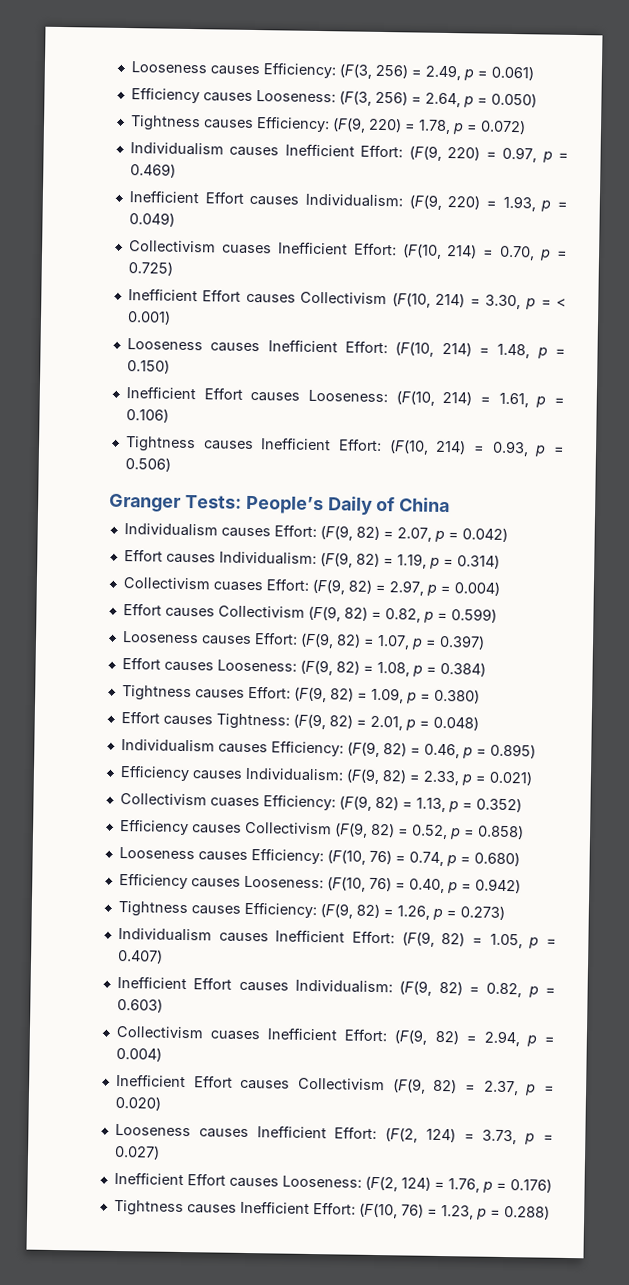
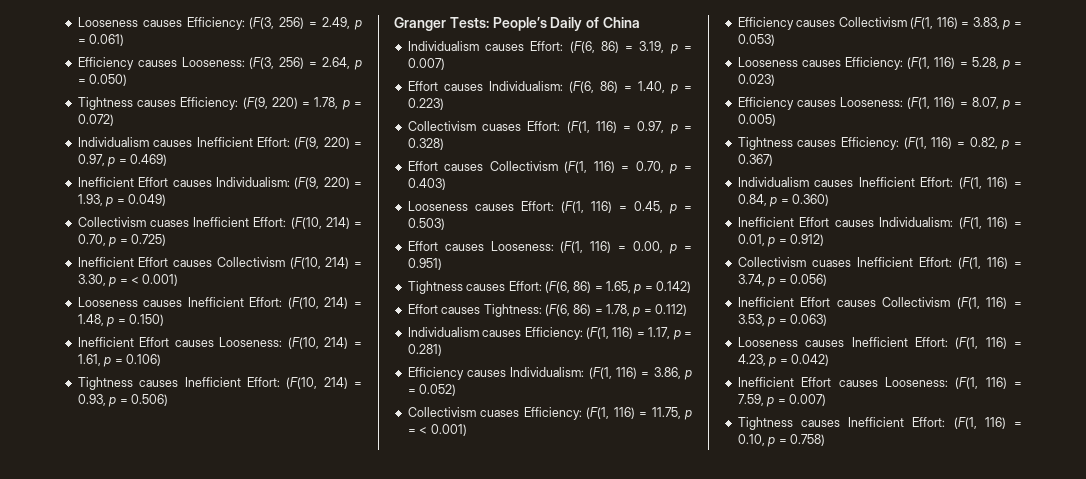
[319,525,508,543] [123,549,500,569] (F(9, 82) = 2.07, p = 0.042) // Effort causes Individualism: (F(9, 82) = 1.19, p = 0.314) -> [569,41,692,54] [407,58,445,70] [407,81,692,94] [407,98,444,110] (F(6, 86) = 3.19, p = 0.007) // Effort causes Individualism: (F(6, 86) = 1.40, p = 0.223)
[311,578,500,596] [122,603,497,623] [121,631,485,650] [121,657,486,677] [121,685,480,704] [120,711,479,731] [120,738,536,759] [119,764,533,786] [119,792,522,813] [119,818,524,840] [118,846,520,867] [118,872,521,894] [117,900,505,921] [117,927,557,949] [116,948,163,964] [116,975,557,998] [116,997,163,1013] [115,1025,555,1047] [115,1046,162,1062] [115,1073,555,1096] [114,1095,161,1111] [114,1123,555,1145] [113,1144,160,1160] [113,1171,552,1193] [113,1199,550,1220] (F(9, 82) = 2.97, p = 0.004) // Effort causes Collectivism (F(9, 82) = 0.82, p = 0.599) // Looseness causes Effort: (F(9, 82) = 1.07, p = 0.397) // Effort causes Looseness: (F(9, 82) = 1.08, p = 0.384) // Tightness causes Effort: (F(9, 82) = 1.09, p = 0.380) // Effort causes Tightness: (F(9, 82) = 2.01, p = 0.048) // Individualism causes Efficiency: (F(9, 82) = 0.46, p = 0.895) // Efficiency causes Individualism: (F(9, 82) = 2.33, p = 0.021) // Collectivism cuases Efficiency: (F(9, 82) = 1.13, p = 0.352) // Efficiency causes Collectivism (F(9, 82) = 0.52, p = 0.858) // Looseness causes Efficiency: (F(10, 76) = 0.74, p = 0.680) // Efficiency causes Looseness: (F(10, 76) = 0.40, p = 0.942) // Tightness causes Efficiency: (F(9, 82) = 1.26, p = 0.273) // Individualism causes Inefficient Effort: (F(9, 82) = 1.05, p = 0.407) // Inefficient Effort causes Individualism: (F(9, 82) = 0.82, p = 0.603) // Collectivism cuases Inefficient Effort: (F(9, 82) = 2.94, p = 0.004) // Inefficient Effort causes Collectivism (F(9, 82) = 2.37, p = 0.020) // Looseness causes Inefficient Effort: (F(2, 124) = 3.73, p = 0.027) // Inefficient Effort causes Looseness: (F(2, 124) = 1.76, p = 0.176) // Tightness causes Inefficient Effort: (F(10, 76) = 1.23, p = 0.288) -> [566,121,692,134] [407,138,444,150] [407,161,692,174] [407,178,446,190] [407,201,692,214] [407,218,445,230] [407,241,692,254] [407,258,442,270] [407,281,692,294] [407,304,688,317] [407,327,692,340] [407,344,442,356] [407,367,692,380] [407,384,457,396] [407,407,692,420] [407,424,467,436] [737,17,1022,30] [737,34,775,46] [737,57,1022,70] [737,74,775,86] [737,97,1022,110] [737,114,776,126] [737,137,1022,150] [737,154,773,166] [737,177,1022,189] [737,194,829,207] [737,217,1022,229] [737,234,824,247] [737,257,1022,269] [737,274,827,287] [737,297,1022,309] [737,314,827,327] [737,337,1022,349] [737,354,829,367] [737,377,1022,389] [737,394,826,407] [737,417,1022,430] [737,434,825,447] (F(1, 116) = 0.97, p = 0.328) // Effort causes Collectivism (F(1, 116) = 0.70, p = 0.403) // Looseness causes Effort: (F(1, 116) = 0.45, p = 0.503) // Effort causes Looseness: (F(1, 116) = 0.00, p = 0.951) // Tightness causes Effort: (F(6, 86) = 1.65, p = 0.142) // Effort causes Tightness: (F(6, 86) = 1.78, p = 0.112) // Individualism causes Efficiency: (F(1, 116) = 1.17, p = 0.281) // Efficiency causes Individualism: (F(1, 116) = 3.86, p = 0.052) // Collectivism cuases Efficiency: (F(1, 116) = 11.75, p = < 0.001) // Efficiency causes Collectivism (F(1, 116) = 3.83, p = 0.053) // Looseness causes Efficiency: (F(1, 116) = 5.28, p = 0.023) // Efficiency causes Looseness: (F(1, 116) = 8.07, p = 0.005) // Tightness causes Efficiency: (F(1, 116) = 0.82, p = 0.367) // Individualism causes Inefficient Effort: (F(1, 116) = 0.84, p = 0.360) // Inefficient Effort causes Individualism: (F(1, 116) = 0.01, p = 0.912) // Collectivism cuases Inefficient Effort: (F(1, 116) = 3.74, p = 0.056) // Inefficient Effort causes Collectivism (F(1, 116) = 3.53, p = 0.063) // Looseness causes Inefficient Effort: (F(1, 116) = 4.23, p = 0.042) // Inefficient Effort causes Looseness: (F(1, 116) = 7.59, p = 0.007) // Tightness causes Inefficient Effort: (F(1, 116) = 0.10, p = 0.758)

